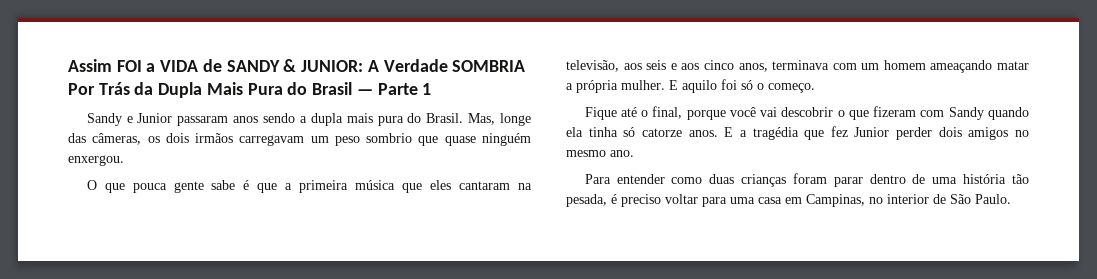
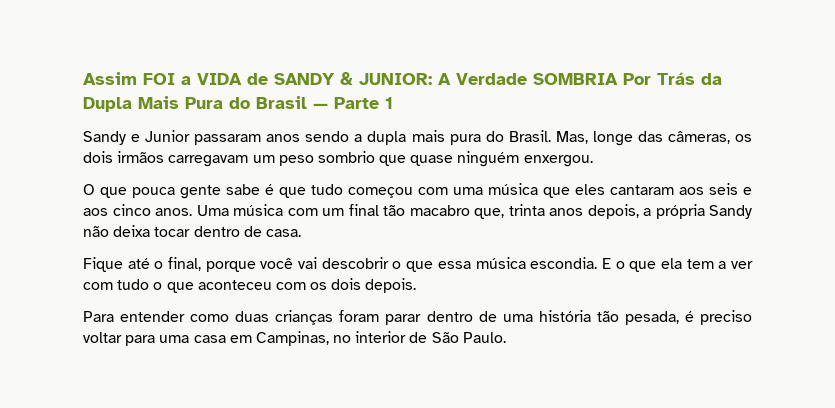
[285,180,349,193] a primeira -> [311,184,483,198] tudo começou com uma
[518,183,533,190] [566,60,619,72] na televisão, -> (674, 190) none
[738,60,1029,73] [566,79,815,93] anos, terminava com um homem ameaçando matar a própria mulher. E aquilo foi só o começo. -> [155,204,752,219] [83,225,301,237] anos. Uma música com um final tão macabro que, trinta anos depois, a própria Sandy não deixa tocar dentro de casa.
[873,106,1029,120] [566,126,1029,140] [566,150,634,157] fizeram com Sandy quando ela tinha só catorze anos. E a tragédia que fez Junior perder dois amigos no mesmo ano. -> [437,257,754,272] [83,278,417,293] essa música escondia. E o que ela tem a ver com tudo o que aconteceu com os dois depois.

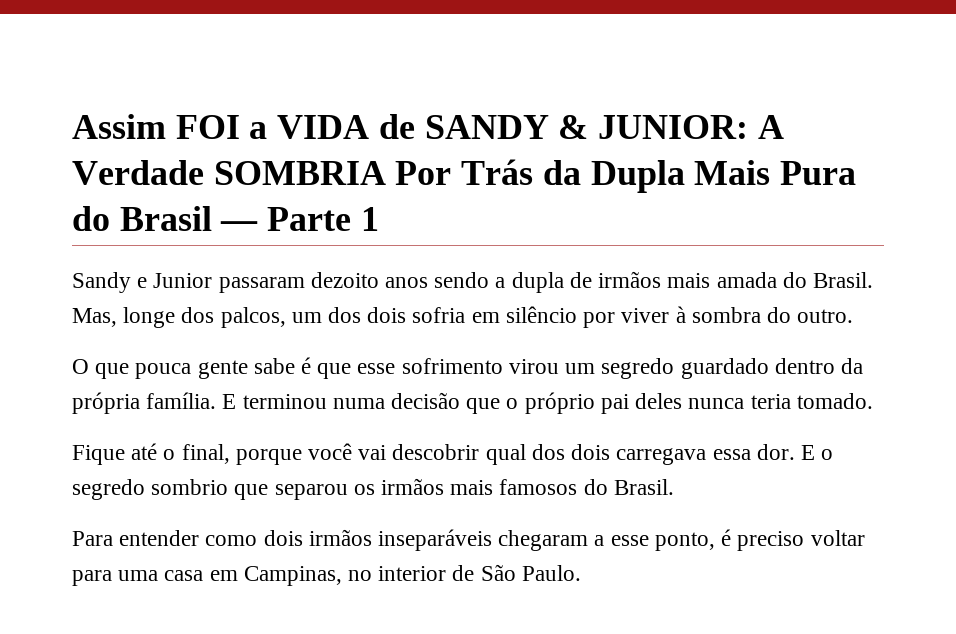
(262, 139) none -> [310,272,379,288] dezoito
[411,130,752,146] [83,151,593,167] mais pura do Brasil. Mas, longe das câmeras, os dois irmãos carregavam um peso sombrio que quase ninguém enxergou. -> [569,271,873,288] [72,306,854,328] de irmãos mais amada do Brasil. Mas, longe dos palcos, um dos dois sofria em silêncio por viver à sombra do outro.
[311,183,752,198] [83,204,752,219] [83,225,301,237] tudo começou com uma música que eles cantaram aos seis e aos cinco anos. Uma música com um final tão macabro que, trinta anos depois, a própria Sandy não deixa tocar dentro de casa. -> [357,358,863,379] [72,392,873,414] esse sofrimento virou um segredo guardado dentro da própria família. E terminou numa decisão que o próprio pai deles nunca teria tomado.
[392,257,754,272] [83,278,417,293] [83,310,679,325] o que essa música escondia. E o que ela tem a ver com tudo o que aconteceu com os dois depois. // Para entender como duas crianças foram parar dentro de uma história tão pesada, -> [485,444,834,465] [72,478,674,500] [72,529,715,551] qual dos dois carregava essa dor. E o segredo sombrio que separou os irmãos mais famosos do Brasil. // Para entender como dois irmãos inseparáveis chegaram a esse ponto,

